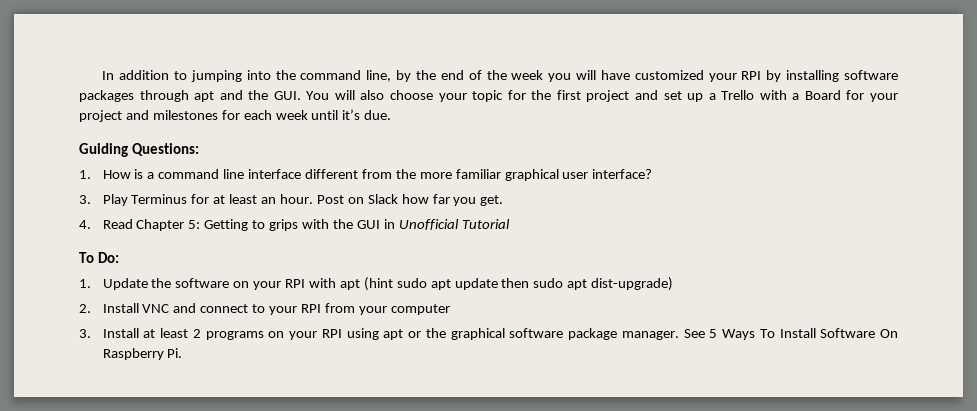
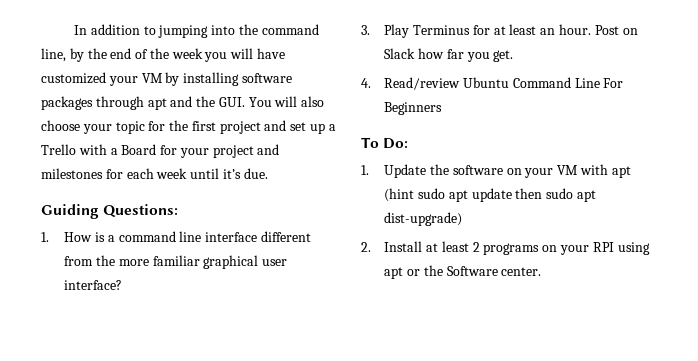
[741,71,762,80] RPI -> [141,73,163,83] VM
[102,219,510,231] Read Chapter 5: Getting to grips with the GUI in Unofficial Tutorial -> [384,77,624,90] [384,102,443,115] Read/review Ubuntu Command Line For Beginners
[285,279,306,288] RPI -> [557,165,579,175] VM
[142,303,450,315] [79,328,139,338] VNC and connect to your RPI from your computer // 3. Install -> (423, 246) none
[450,328,898,340] [102,348,183,360] graphical software package manager. See 5 Ways To Install Software On Raspberry Pi. -> [446,266,542,276] Software center.

